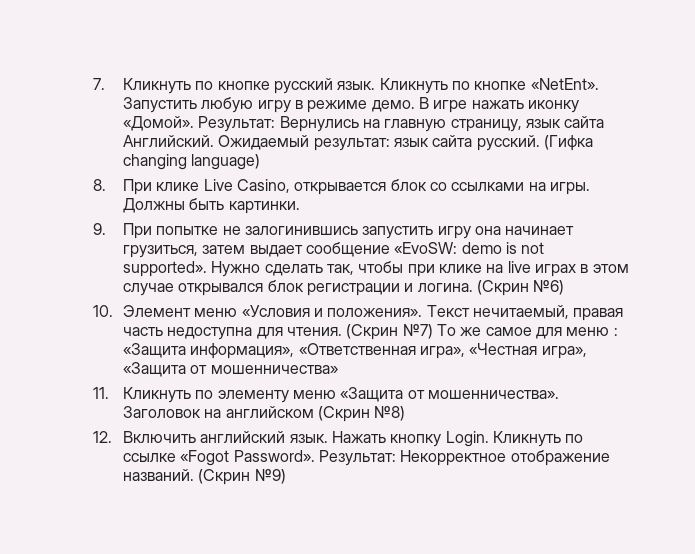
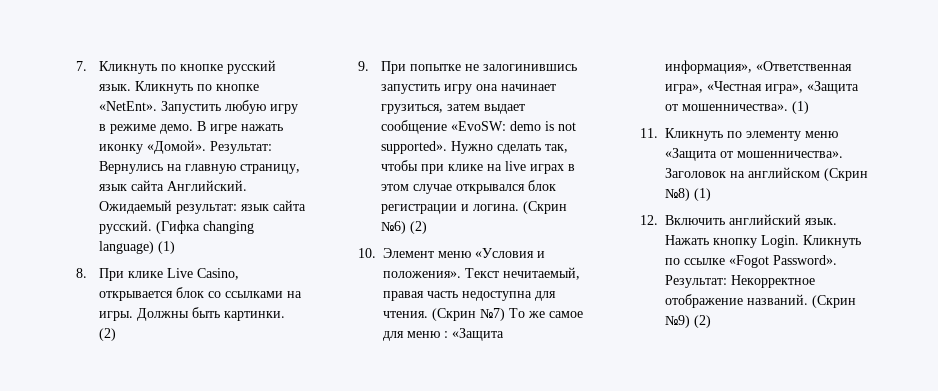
(261, 162) none -> [158,241,176,254] (1)
(300, 207) none -> [99,328,117,341] (2)
(565, 287) none -> [410,221,428,234] (2)
[210,365,338,374] мошенничества» -> [682,101,810,114] мошенничества». (1)
(406, 413) none -> [694,188,712,201] (1)
(286, 476) none -> [694,315,712,328] (2)

